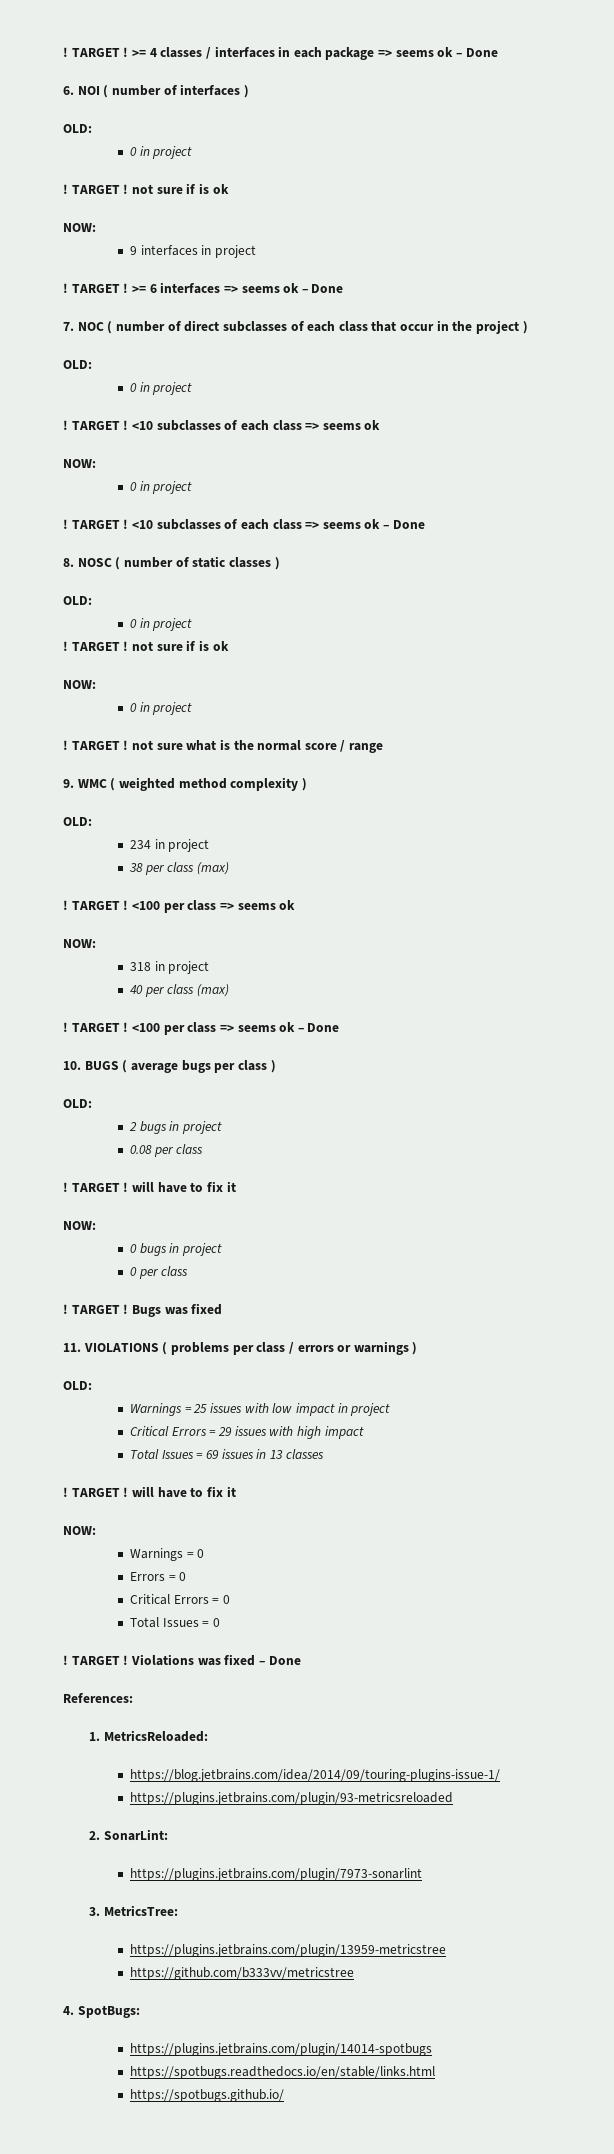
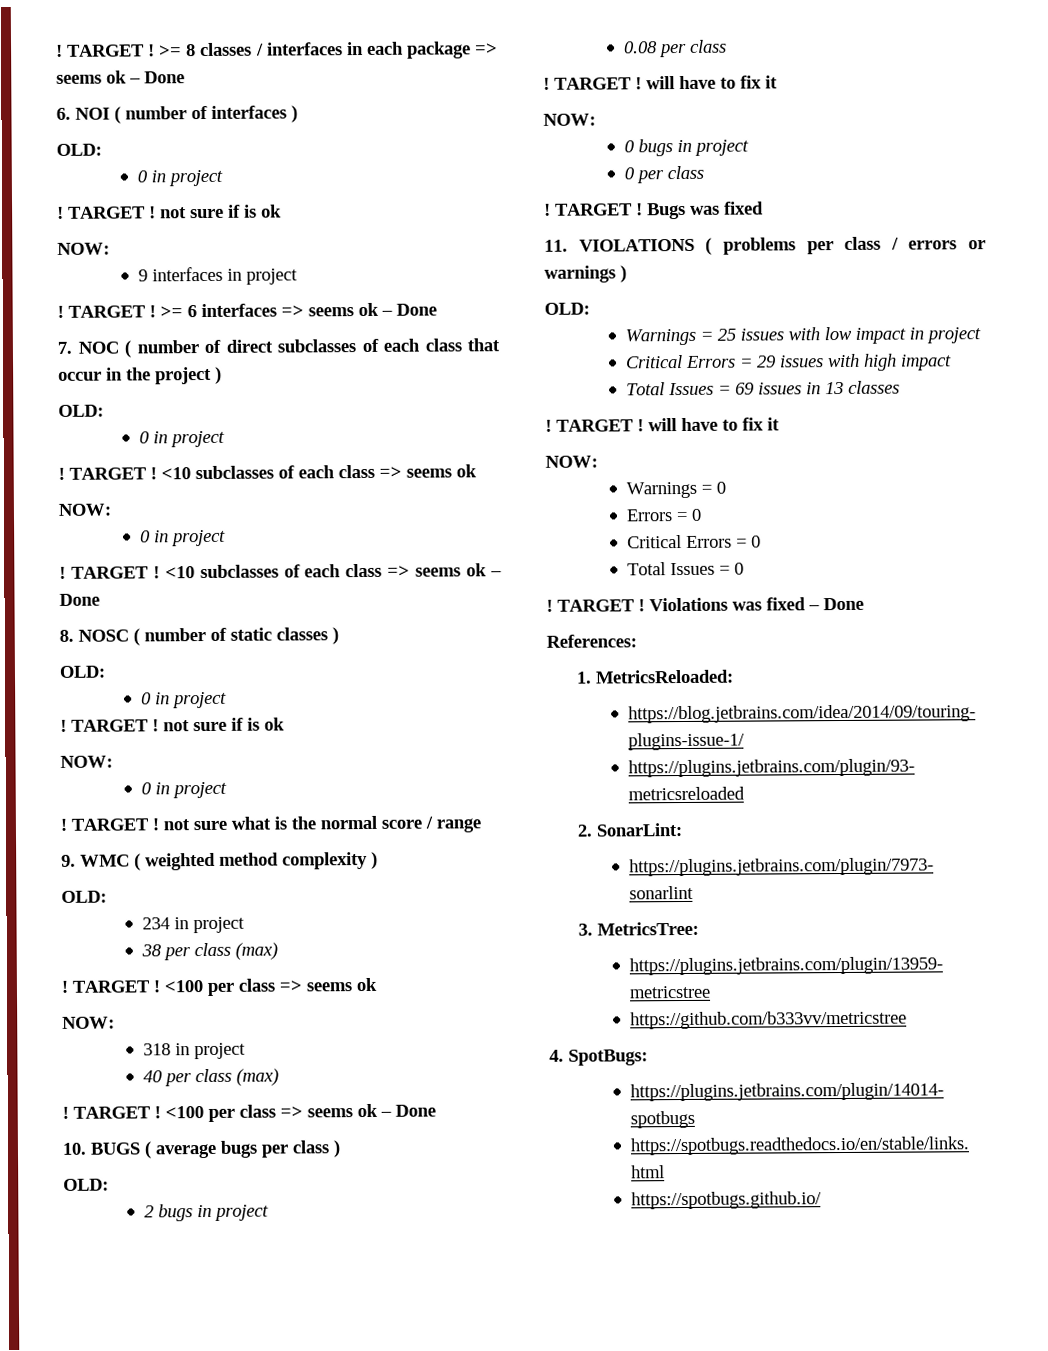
[63,47,157,57] ! TARGET ! >= 4 -> [56,44,197,57] ! TARGET ! >= 8

